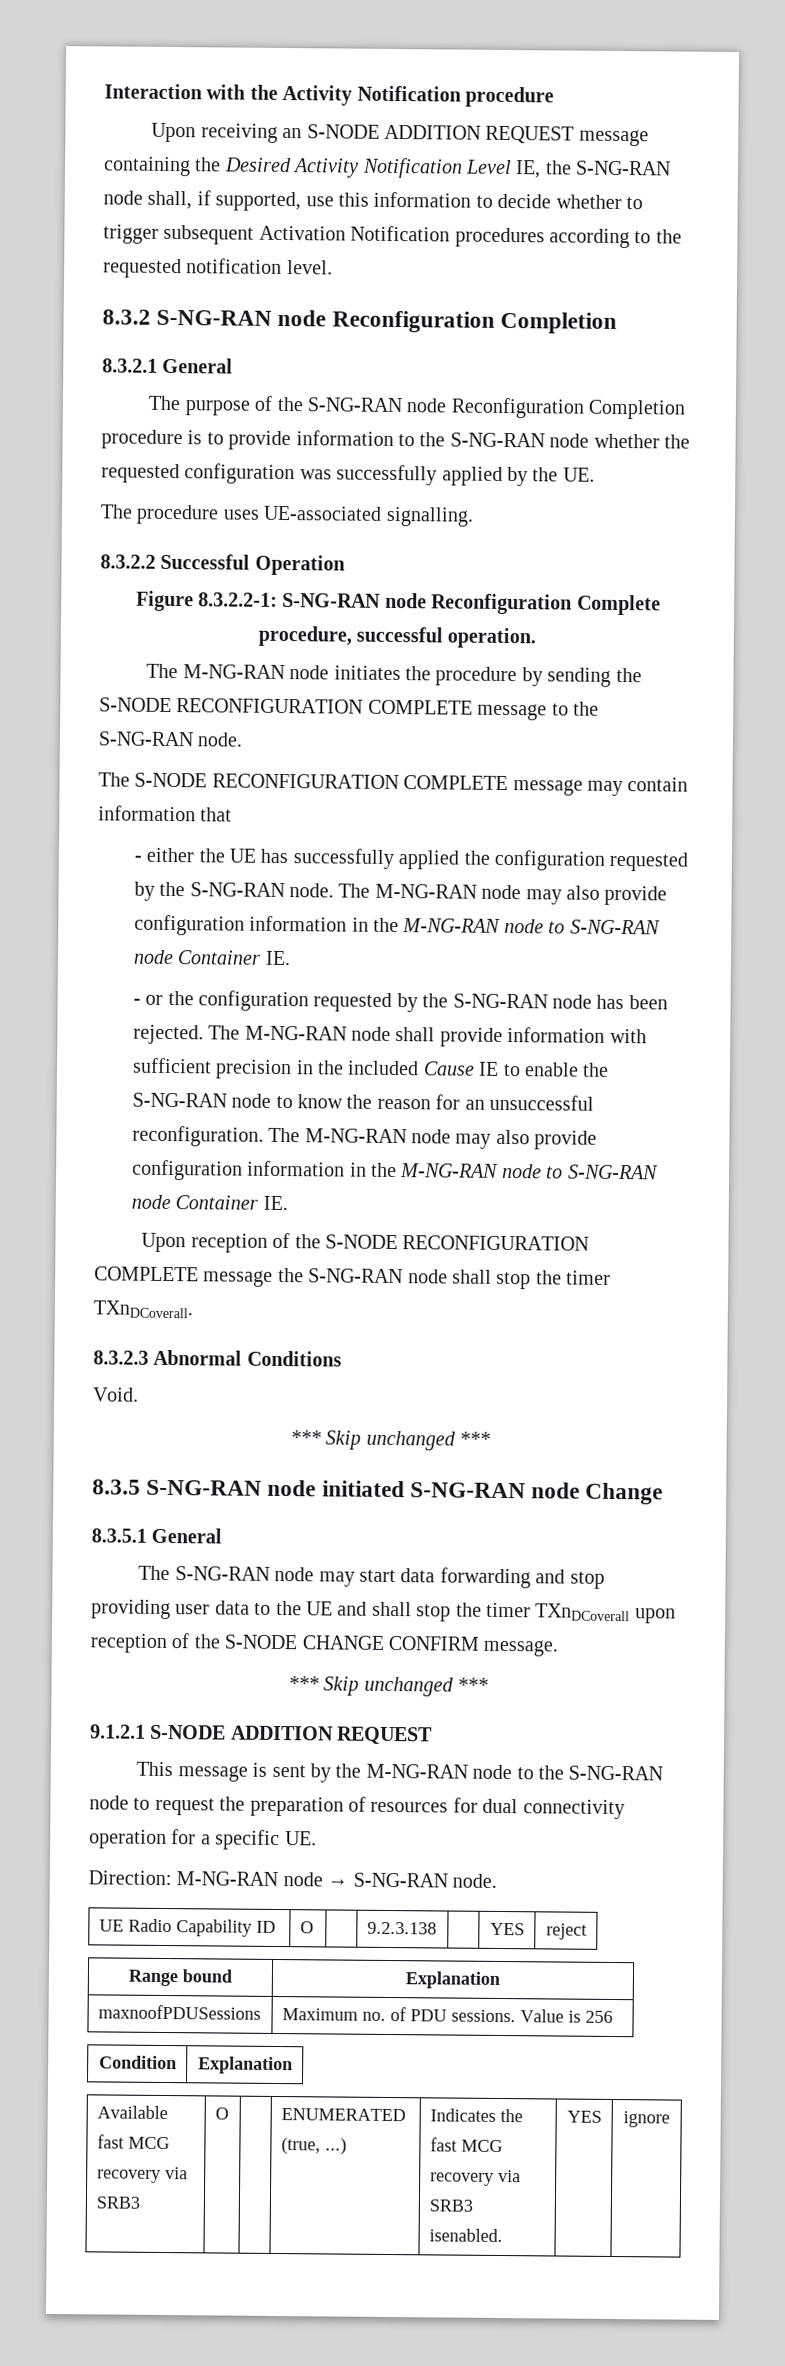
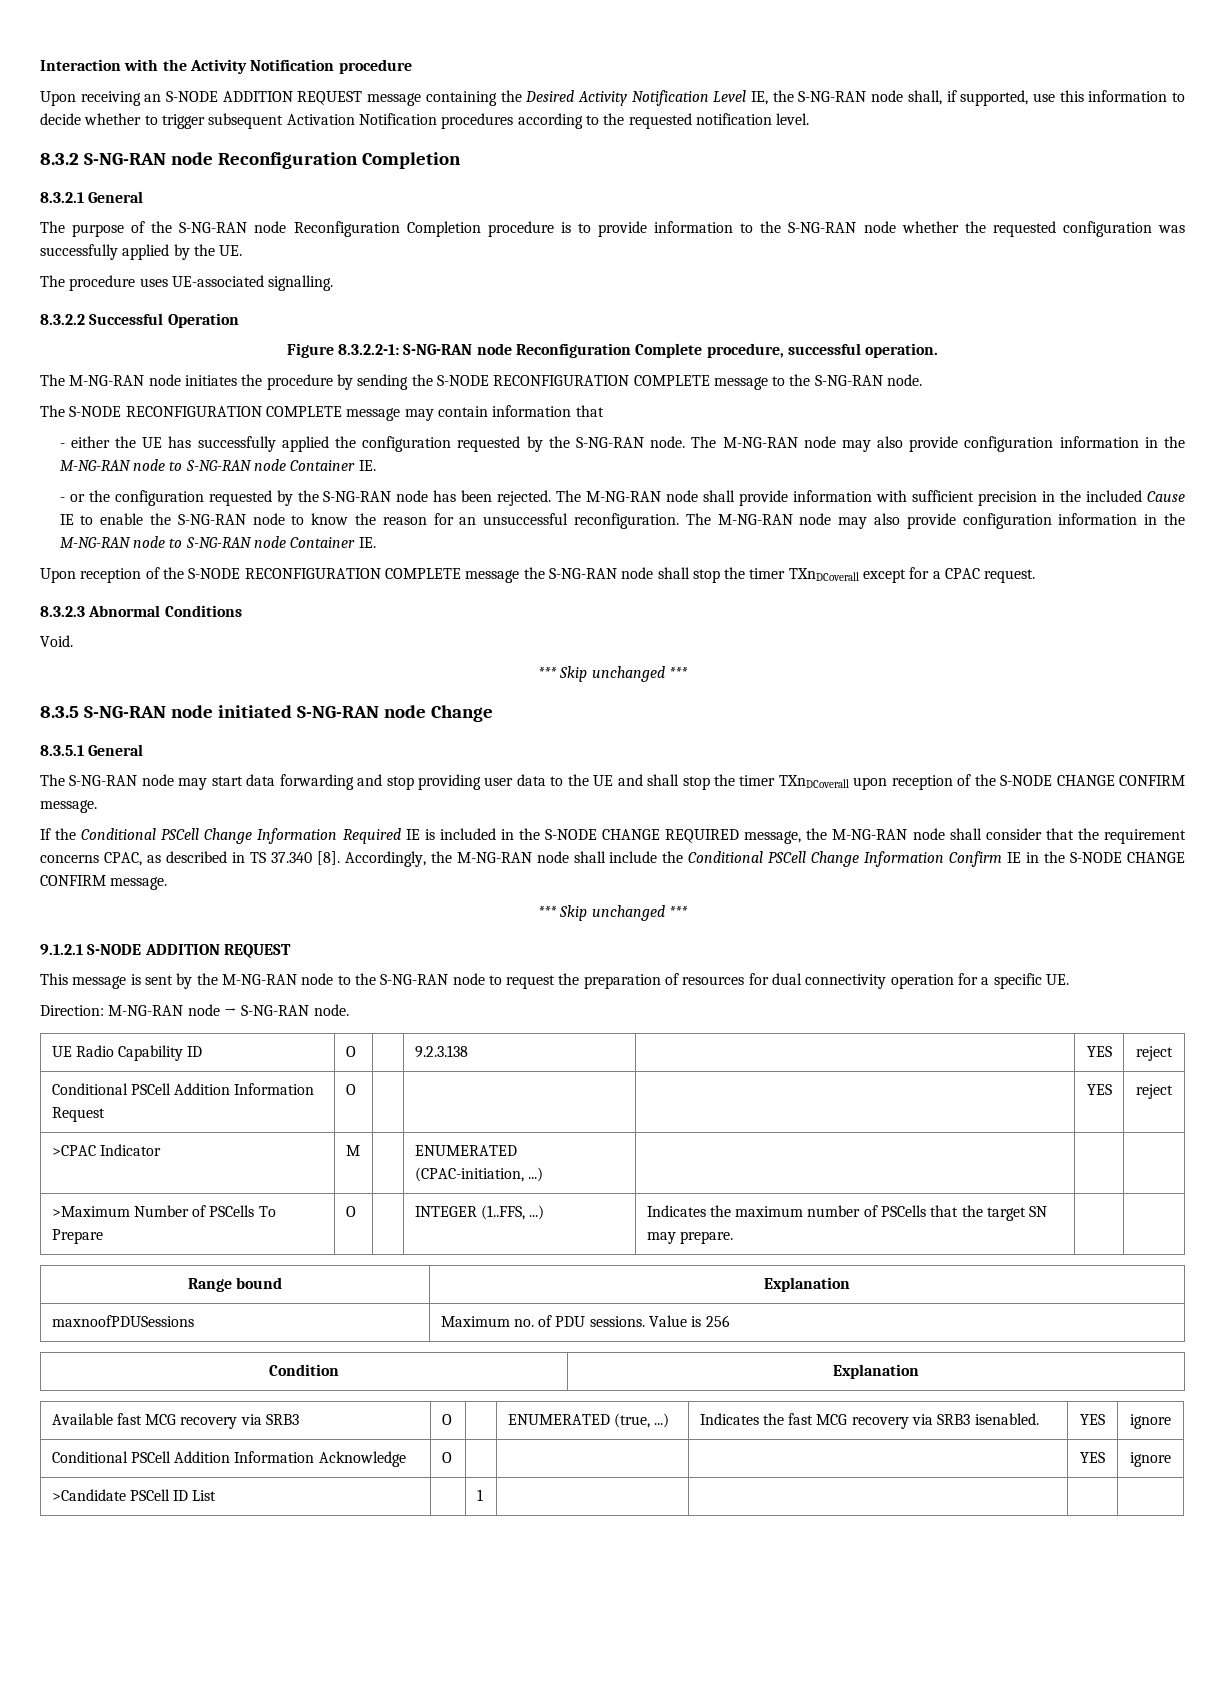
[93,1300,193,1319] TXnDCoverall. -> [788,567,1036,583] TXnDCoverall except for a CPAC request.
(559, 1648) none -> [40,828,1186,844] [40,851,1185,867] [40,875,168,890] // If the Conditional PSCell Change Information Required IE is included in the S-NODE CHANGE REQUIRED message, the M-NG-RAN node shall consider that the requirement concerns CPAC, as described in TS 37.340 [8]. Accordingly, the M-NG-RAN node shall include the Conditional PSCell Change Information Confirm IE in the S-NODE CHANGE CONFIRM message.
(587, 1931) none -> [51,1083,315,1095] [51,1107,105,1122] [345,1084,356,1095] [1086,1084,1112,1095] [1136,1084,1173,1099] [51,1144,161,1156] [345,1145,360,1156] [414,1145,517,1156] [414,1167,543,1182] [51,1205,276,1217] [51,1229,103,1244] [345,1206,356,1217] [414,1205,545,1220] [646,1205,1048,1221] [646,1231,733,1244] // Conditional PSCell Addition Information Request | O | | | | YES | reject // >CPAC Indicator | M | | ENUMERATED (CPAC-initiation, ...) | | | // >Maximum Number of PSCells To Prepare | O | | INTEGER (1..FFS, ...) | Indicates the maximum number of PSCells that the target SN may prepare. | |
(670, 2119) none -> [51,1451,406,1467] [441,1452,452,1463] [1080,1452,1105,1463] [1130,1452,1171,1467] [51,1489,217,1501] [476,1489,483,1501] // Conditional PSCell Addition Information Acknowledge | O | | | | YES | ignore // >Candidate PSCell ID List | | 1 | | | |

